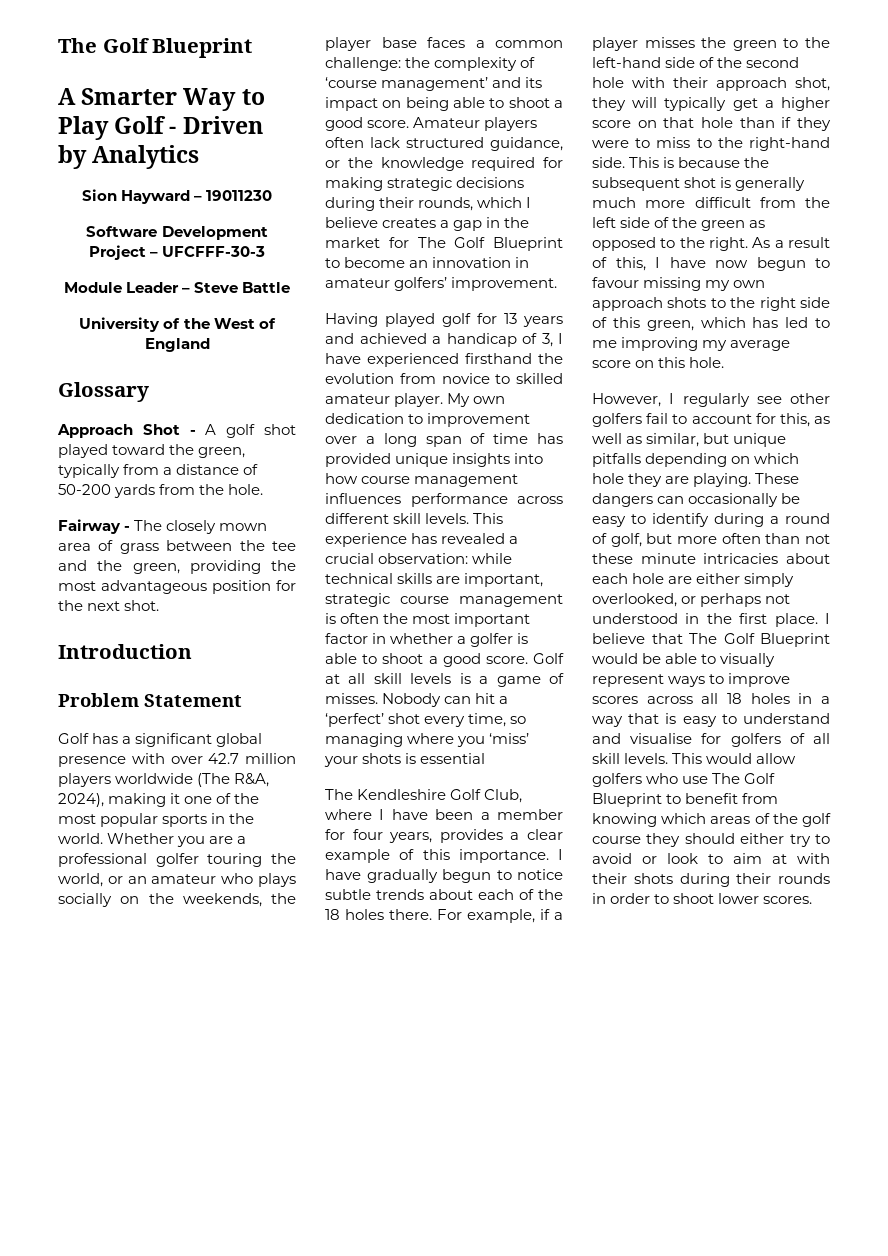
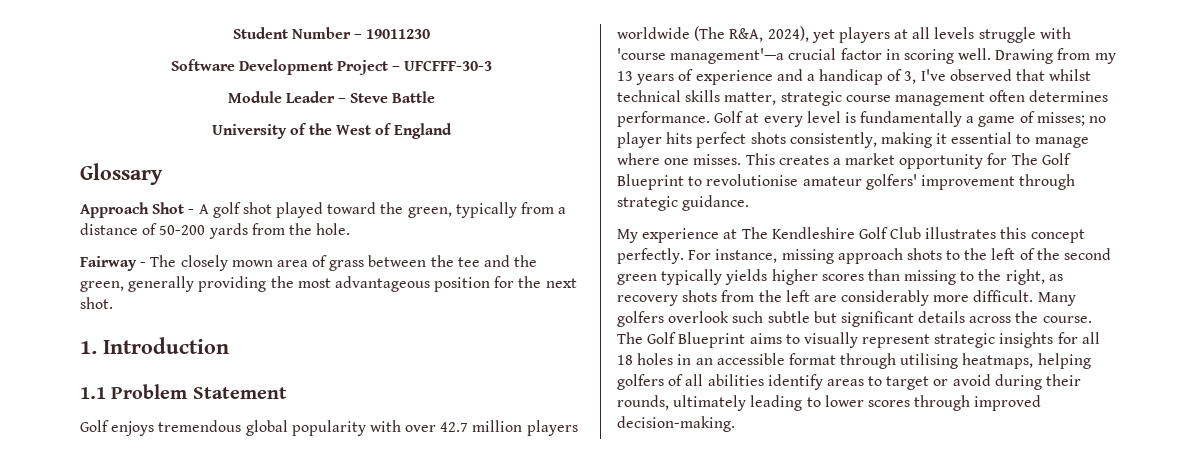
[58,38,253,58] [58,88,265,111] [58,116,263,140] [58,145,200,169] [81,189,190,204] The Golf Blueprint // A Smarter Way to Play Golf - Driven by Analytics // Sion Hayward -> [232,27,351,39] Student Number
(180, 568) none -> [128,276,195,292] generally
(160, 605) none -> [80,341,97,354] 1.
(192, 651) none -> [80,387,106,399] 1.1
[92,733,263,747] [58,756,126,767] has a significant global presence -> [111,420,366,436] enjoys tremendous global popularity
[108,793,260,807] [58,813,255,827] [58,833,247,847] [58,853,296,867] [58,873,296,887] [58,893,296,907] [325,37,563,51] [325,57,536,71] [325,77,543,91] [325,97,563,111] [325,117,538,131] [325,137,563,151] [325,157,563,171] [325,177,525,191] [325,197,532,211] [325,217,530,231] [325,237,380,248] making it one of the most popular sports in the world. Whether you are a professional golfer touring the world, or an amateur who plays socially on the weekends, the player base faces a common challenge: the complexity of ‘course management’ and its impact on being able to shoot a good score. Amateur players often lack structured guidance, or the knowledge required for making strategic decisions during their rounds, which I believe creates a gap in the market -> [811,27,1071,43] [617,48,1116,64] [617,69,1092,85] [617,90,1109,106] [617,111,1107,127] [617,132,1089,148] [617,153,984,169] yet players at all levels struggle with 'course management'—a crucial factor in scoring well. Drawing from my 13 years of experience and a handicap of 3, I've observed that whilst technical skills matter, strategic course management often determines performance. Golf at every level is fundamentally a game of misses; no player hits perfect shots consistently, making it essential to manage where one misses. This creates a market opportunity
[344,257,530,268] [325,277,558,291] [325,313,563,327] [325,333,563,347] [325,353,563,367] [325,373,563,384] [325,393,506,407] [325,413,531,427] [325,433,563,447] [325,453,544,467] [325,473,519,487] [325,493,563,507] [325,513,504,524] [325,533,519,547] [325,553,513,564] [325,573,544,587] [325,593,563,607] [325,613,531,627] [325,633,529,647] [325,653,564,667] [325,673,564,687] [325,693,509,707] [325,713,527,727] [325,733,530,747] [324,753,486,767] [325,789,523,803] [325,809,563,820] [325,829,563,843] [325,849,563,863] [325,869,563,883] [325,889,563,900] [325,909,563,923] [592,37,830,51] [592,57,800,68] [592,77,830,91] [592,97,830,111] [592,117,831,131] [592,137,830,151] [592,157,770,168] [592,177,806,191] [592,197,830,208] [592,217,766,231] [592,237,830,251] [592,257,830,271] [592,277,766,291] [592,297,830,311] [592,317,830,331] [592,337,791,351] [592,357,725,368] [592,393,830,407] [592,413,830,427] [592,433,787,447] [592,453,800,467] [592,473,800,487] [592,493,801,507] [592,513,830,527] [592,533,830,547] [592,553,830,564] [592,573,795,587] [592,593,791,607] [592,613,830,627] [592,633,830,647] [592,653,776,667] [592,673,791,687] [592,693,830,704] [592,713,830,727] [592,733,830,747] [592,753,797,764] [592,773,776,787] [592,793,779,807] [592,813,831,827] [592,833,830,847] [592,853,830,864] [592,873,830,887] [592,893,813,904] become an innovation in amateur golfers’ improvement. // Having played golf for 13 years and achieved a handicap of 3, I have experienced firsthand the evolution from novice to skilled amateur player. My own dedication to improvement over a long span of time has provided unique insights into how course management influences performance across different skill levels. This experience has revealed a crucial observation: while technical skills are important, strategic course management is often the most important factor in whether a golfer is able to shoot a good score. Golf at all skill levels is a game of misses. Nobody can hit a ‘perfect’ shot every time, so managing where you ‘miss’ your shots is essential // The Kendleshire Golf Club, where I have been a member for four years, provides a clear example of this importance. I have gradually begun to notice subtle trends about each of the 18 holes there. For example, if a player misses the green to the left-hand side of the second hole with their approach shot, they will typically get a higher score on that hole than if they were to miss to the right-hand side. This is because the subsequent shot is generally much more difficult from the left side of the green as opposed to the right. As a result of this, I have now begun to favour missing my own approach shots to the right side of this green, which has led to me improving my average score on this hole. // However, I regularly see other golfers fail to account for this, as well as similar, but unique pitfalls depending on which hole they are playing. These dangers can occasionally be easy to identify during a round of golf, but more often than not these minute intricacies about each hole are either simply overlooked, or perhaps not understood in the first place. I believe that The Golf Blueprint would be able to visually represent ways to improve scores across all 18 holes in a way that is easy to understand and visualise for golfers of all skill levels. This would allow golfers who use The Golf Blueprint to benefit from knowing which areas of the golf course they should either try to avoid or look to aim at with their shots during their rounds in order to shoot lower scores. -> [706,174,1076,190] [617,195,750,211] [617,227,1085,243] [617,248,1112,264] [617,269,1063,285] [617,290,1076,306] [617,311,1092,327] [617,332,1100,348] [617,353,1091,369] [617,374,1082,390] [617,395,1042,411] [617,416,735,432] revolutionise amateur golfers' improvement through strategic guidance. // My experience at The Kendleshire Golf Club illustrates this concept perfectly. For instance, missing approach shots to the left of the second green typically yields higher scores than missing to the right, as recovery shots from the left are considerably more difficult. Many golfers overlook such subtle but significant details across the course. The Golf Blueprint aims to visually represent strategic insights for all 18 holes in an accessible format through utilising heatmaps, helping golfers of all abilities identify areas to target or avoid during their rounds, ultimately leading to lower scores through improved decision-making.

